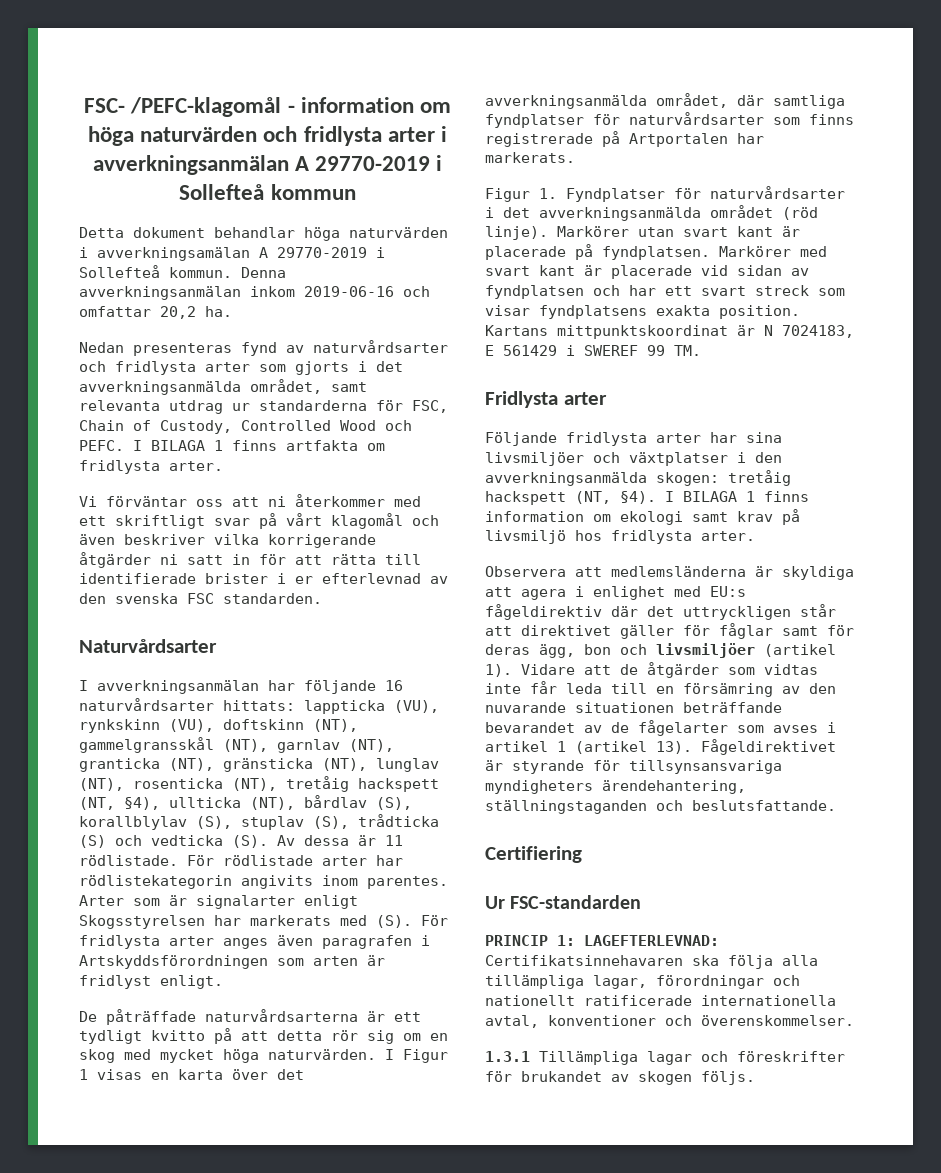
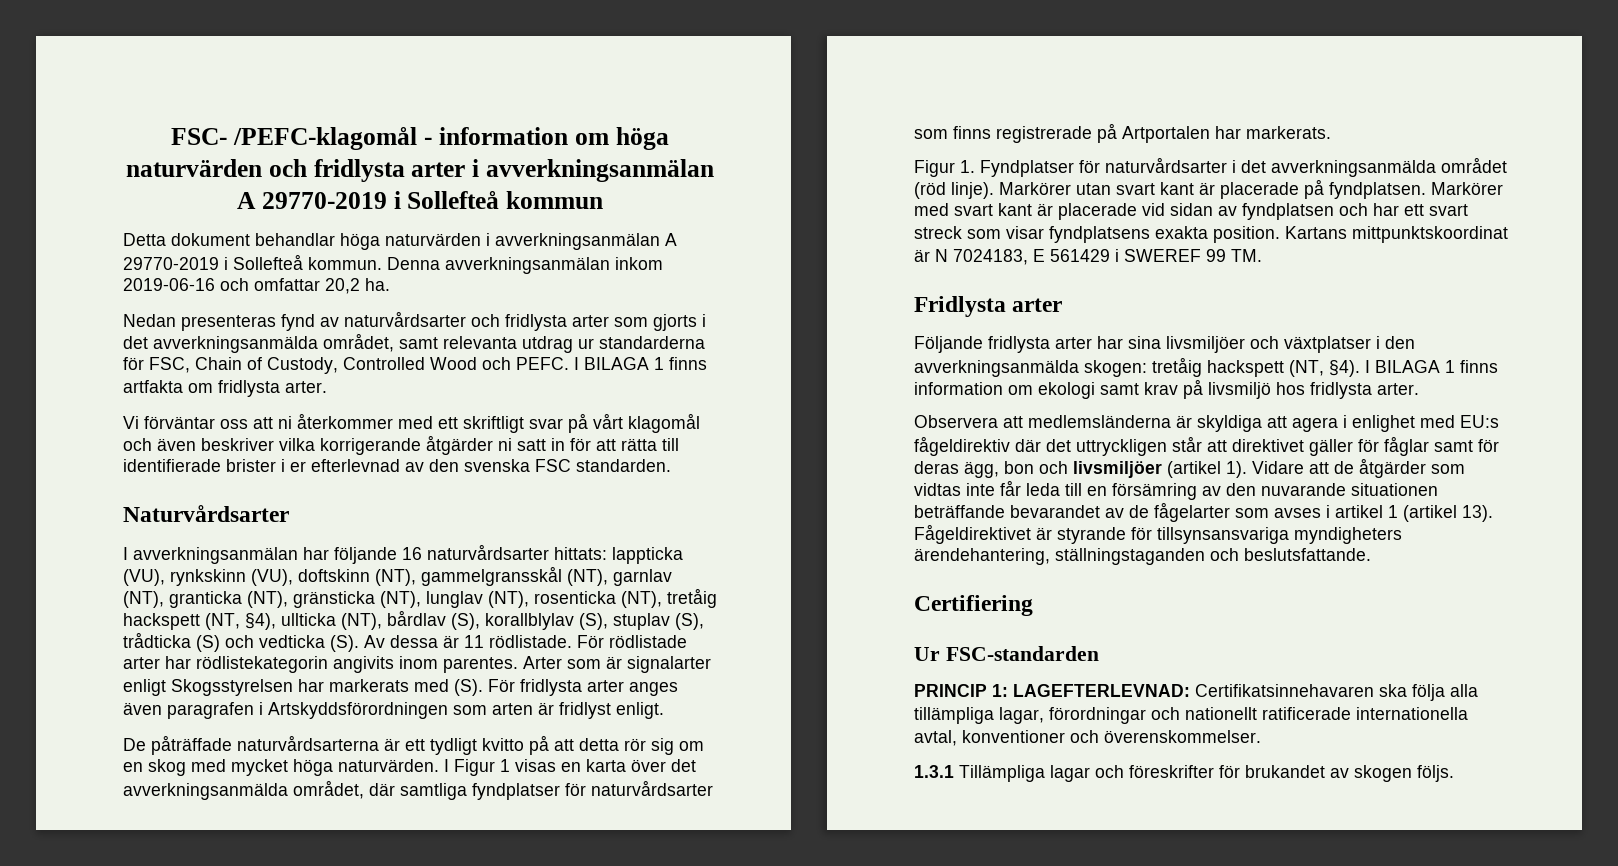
[97,247,250,261] avverkningsamälan -> [495,233,660,250] avverkningsanmälan

